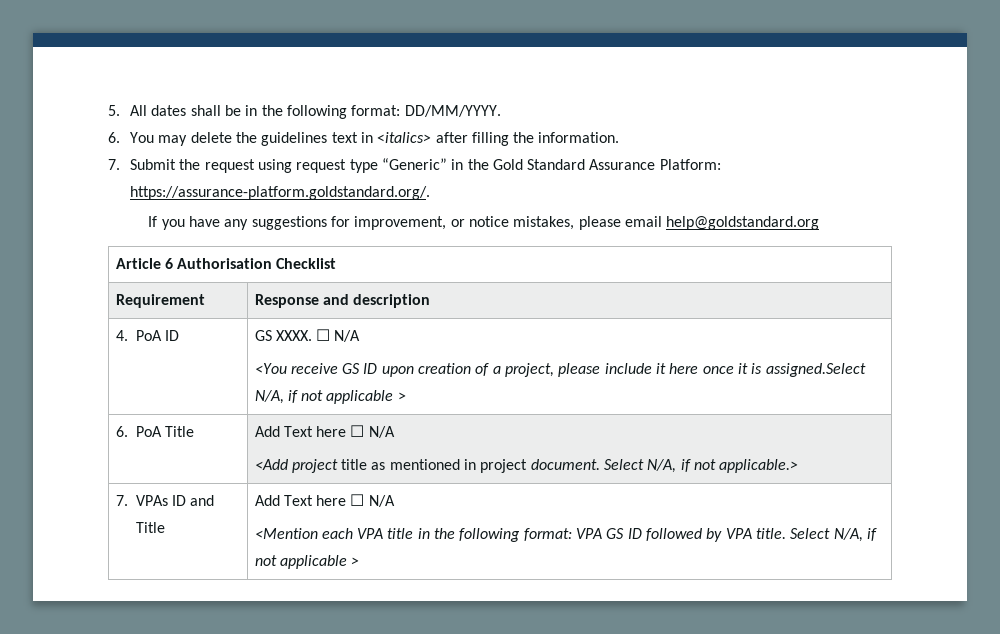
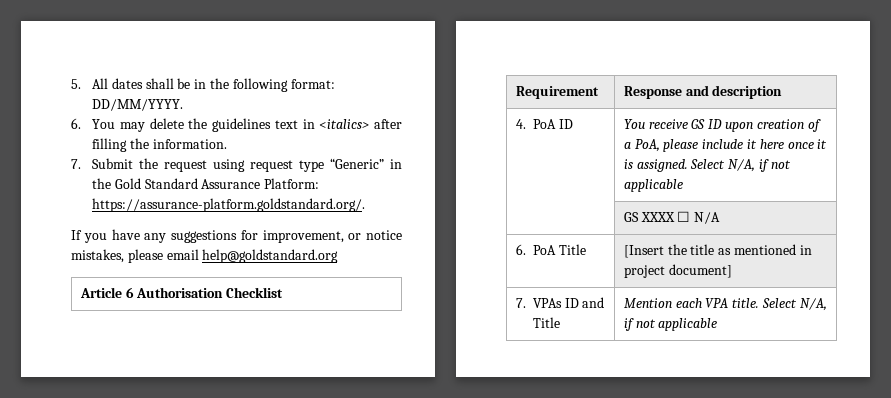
[254,329,361,342] [254,363,287,374] GS XXXX. ☐ N/A // <You -> [623,119,645,129] You
[505,363,555,377] project, -> [634,139,660,152] PoA,
[765,363,866,377] [254,390,406,404] assigned.Select N/A, if not applicable > -> [636,159,791,172] [623,179,683,192] [623,211,721,224] assigned. Select N/A, if not applicable // | GS XXXX ☐ N/A
[254,425,395,438] [254,459,338,473] Add Text here ☐ N/A // <Add project -> [623,244,687,258] [Insert the
[530,459,799,473] document. Select N/A, if not applicable.> -> [668,264,732,278] document]
[254,494,395,507] [254,528,723,542] Add Text here ☐ N/A // <Mention each VPA title in the following format: VPA GS ID followed by -> [623,298,702,308] Mention each
[351,557,360,566] > -> (718, 324) none

